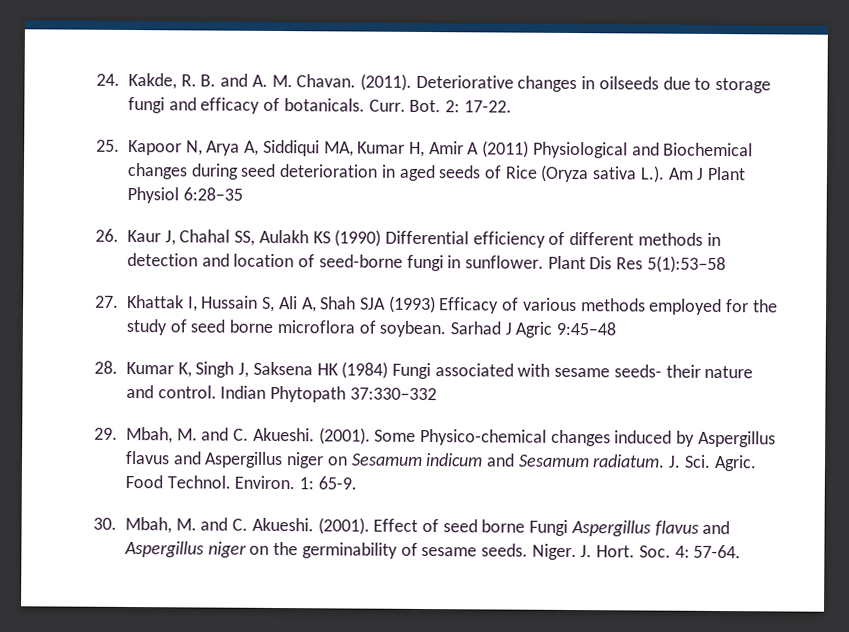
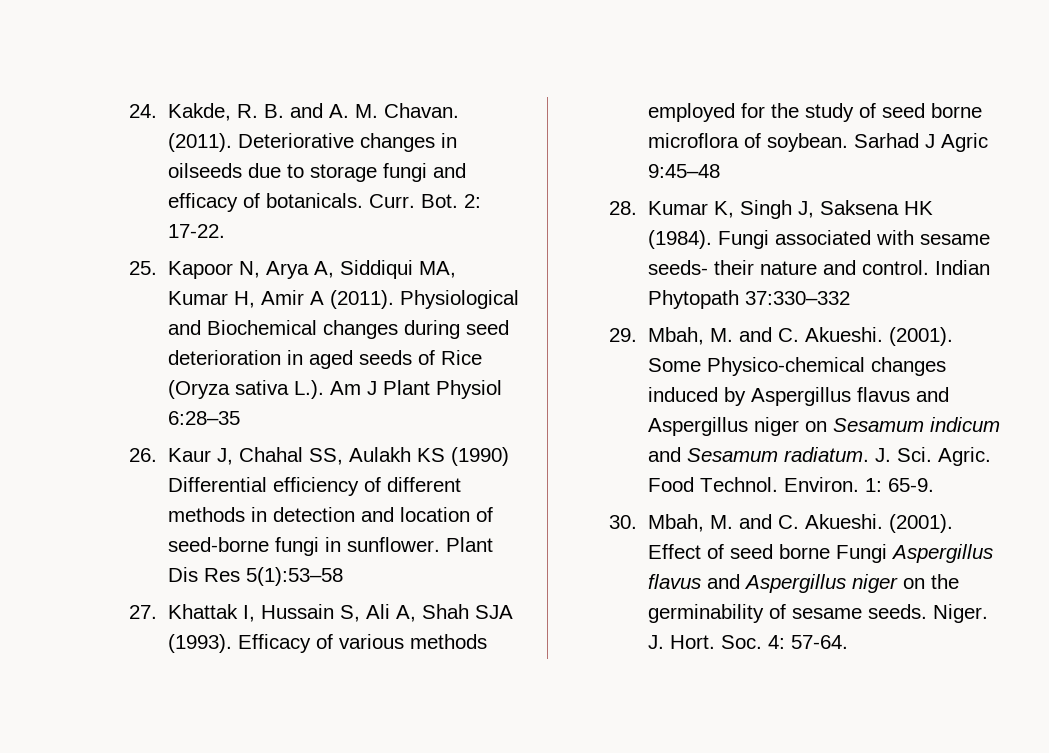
[482,140,530,158] (2011) -> [329,290,394,309] (2011).
[388,295,436,314] (1993) -> [167,634,232,653] (1993).
[341,361,389,379] (1984) -> [647,230,712,249] (1984).

